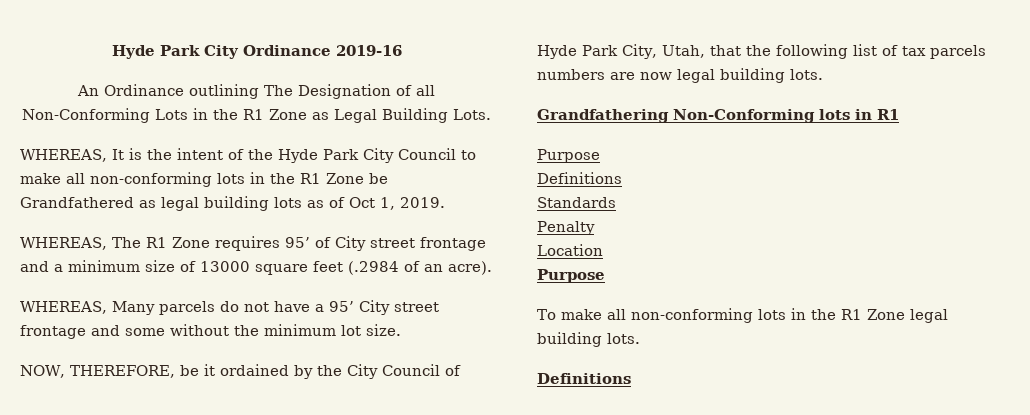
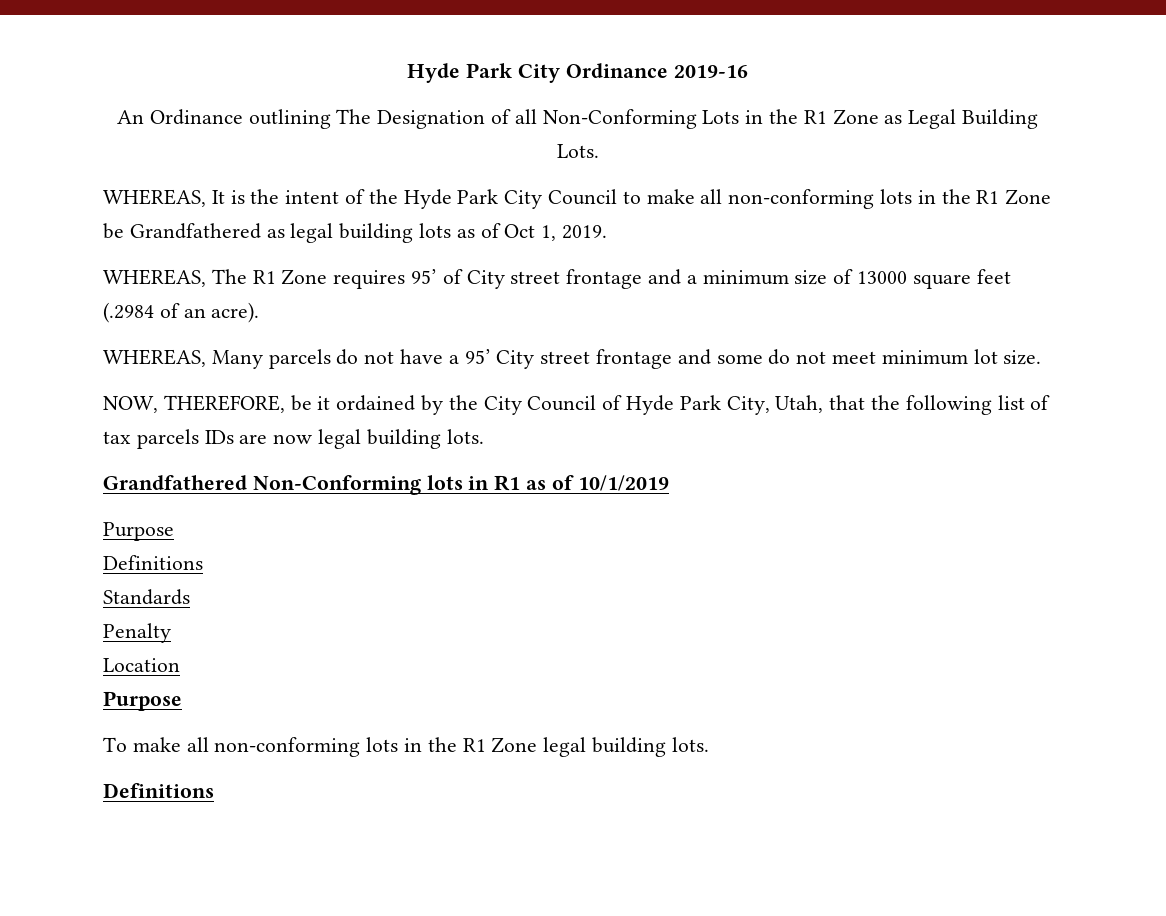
[170,324,259,336] without the -> [768,349,877,365] do not meet
[537,69,605,80] numbers -> [204,430,234,444] IDs
[537,109,669,123] Grandfathering -> [103,475,247,490] Grandfathered
(899, 114) none -> [526,475,669,491] as of 10/1/2019

